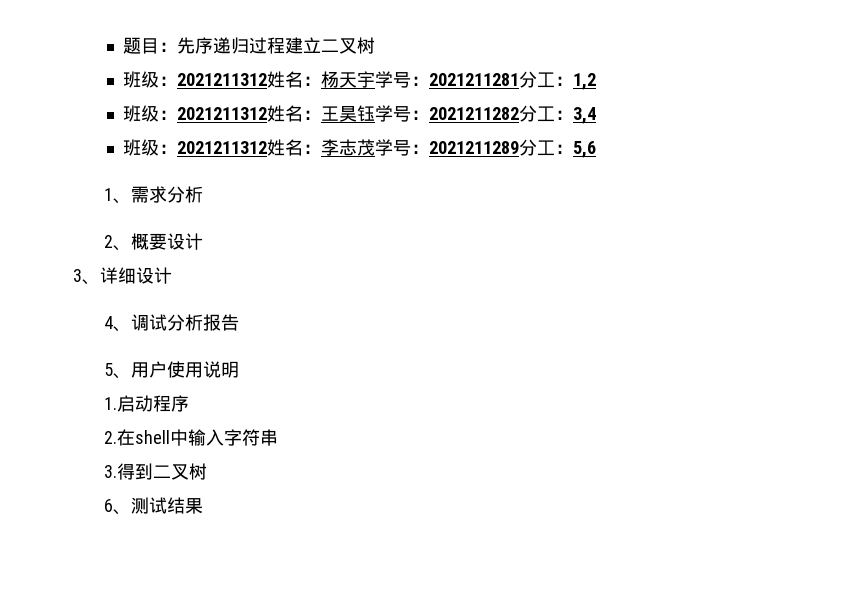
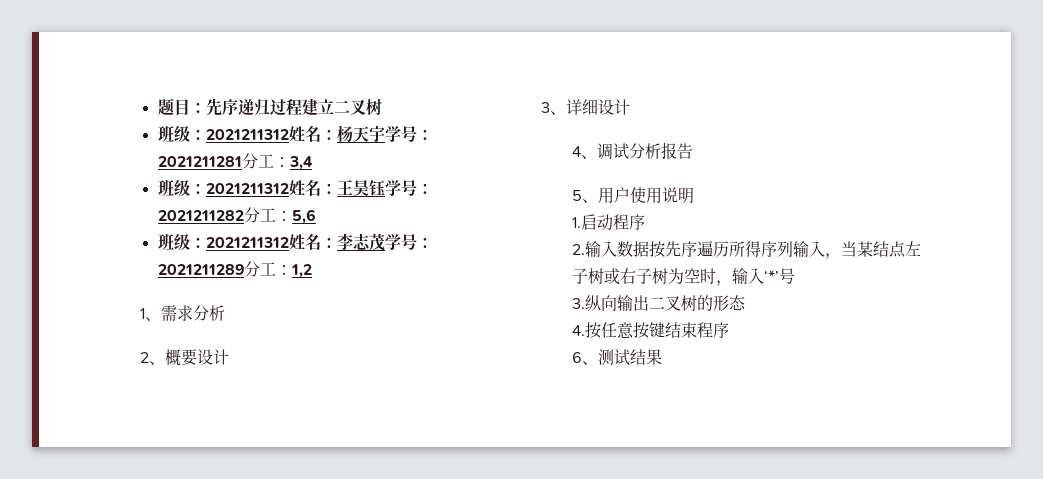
[573,73,597,90] 1,2 -> [288,156,313,170] 3,4
[573,107,597,124] 3,4 -> [291,209,316,224] 5,6
[573,141,597,158] 5,6 -> [290,264,312,278] 1,2
[116,429,278,446] 在shell中输入字符串 -> [585,241,922,259] [572,268,796,286] 输入数据按先序遍历所得序列输入，当某结点左子树或右子树为空时，输入‘*’号
[116,463,207,480] 得到二叉树 -> [585,295,747,311] [572,322,730,339] 纵向输出二叉树的形态 // 4.按任意按键结束程序

